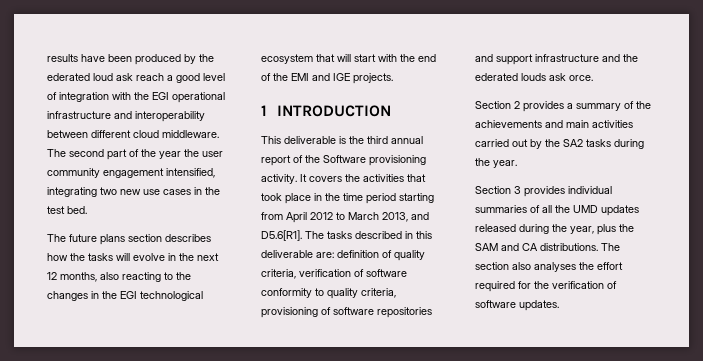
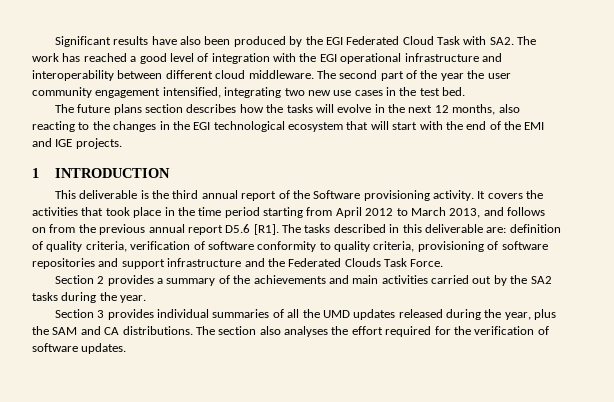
(47, 58) none -> [54,36,111,47] Significant
(105, 58) none -> [180,36,202,45] also
[47,73,164,81] ederated loud ask reach -> [325,36,537,45] [32,53,127,62] EGI Federated Cloud Task with SA2. The work has reached
[261,230,302,241] D5.6[R1]. -> [507,207,545,216] [32,224,279,235] follows on from the previous annual report D5.6 [R1].
[475,73,593,81] ederated louds ask orce. -> [288,258,444,267] Federated Clouds Task Force.

